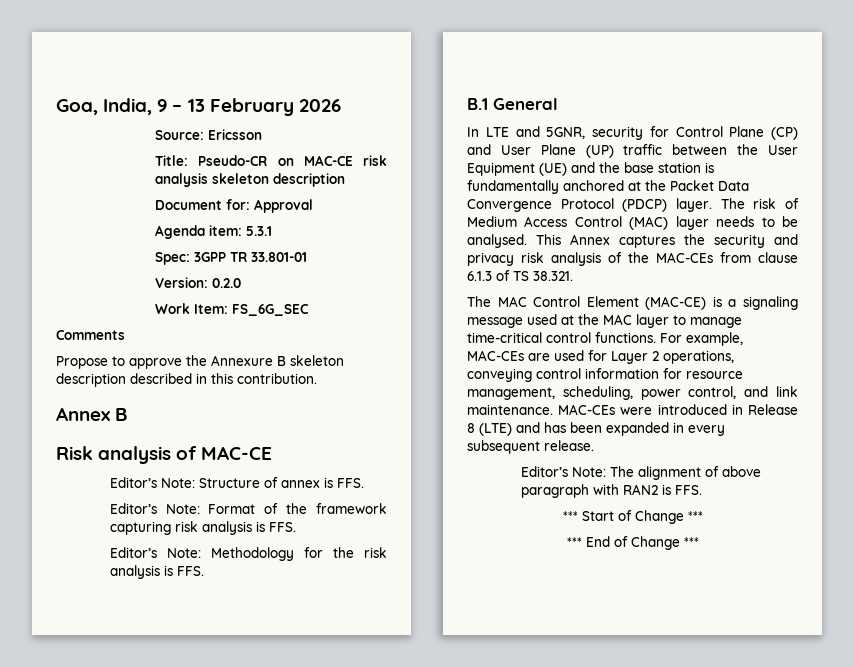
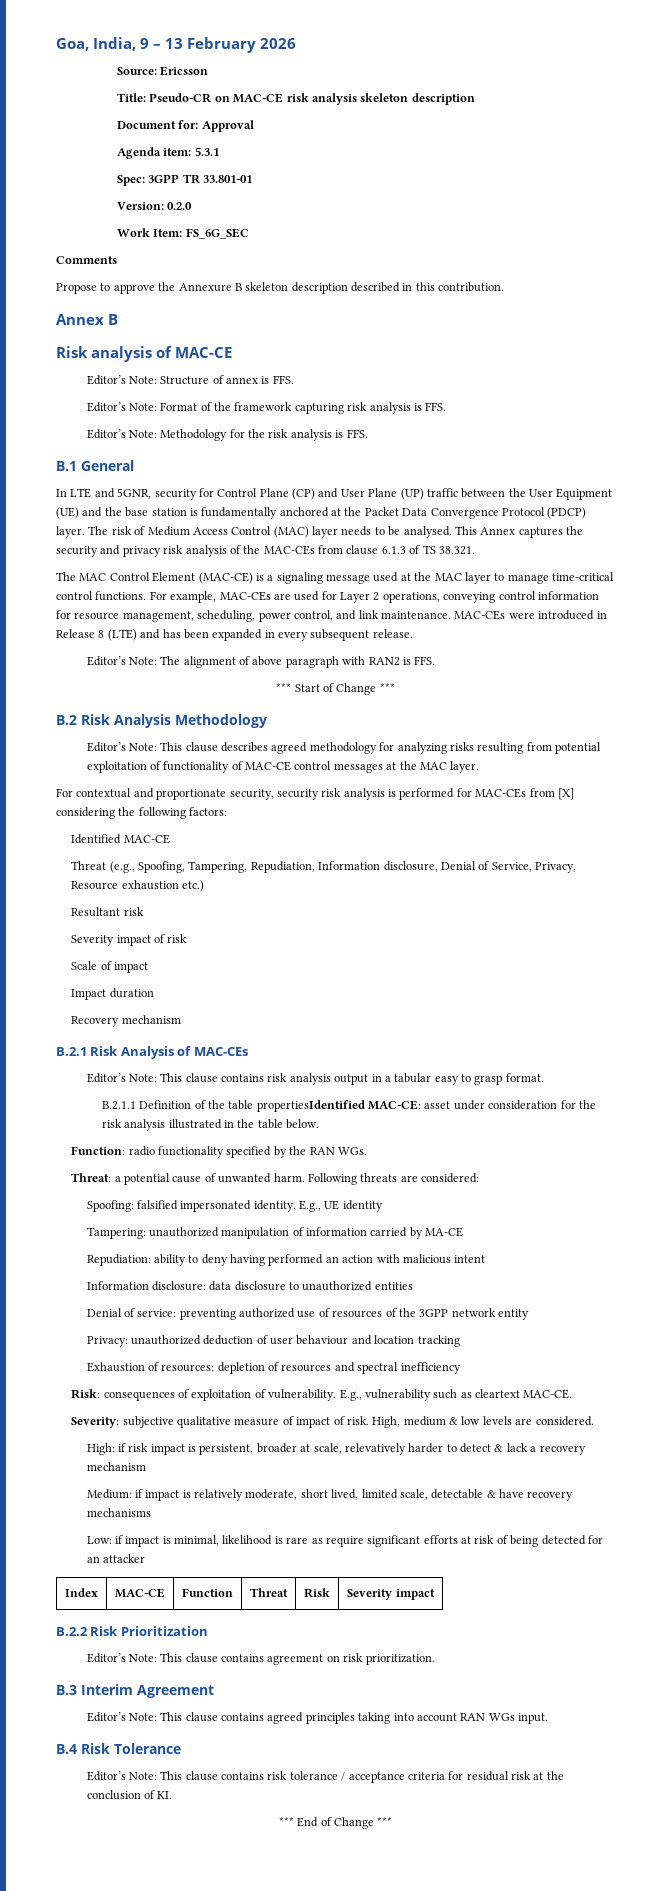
(703, 516) none -> [56,714,267,728] [86,742,602,754] [86,761,480,773] [56,788,574,800] [56,807,228,819] [71,834,170,844] [71,861,577,873] [71,880,205,892] [71,907,144,917] [71,934,188,946] [71,961,149,973] [71,988,154,1000] [71,1015,181,1027] [56,1046,248,1059] [86,1073,544,1085] [101,1100,596,1112] [101,1119,320,1131] [71,1146,367,1158] [71,1173,480,1185] [86,1200,383,1212] [86,1227,464,1239] [86,1254,486,1266] [86,1281,413,1291] [86,1308,530,1320] [86,1335,460,1347] [86,1362,461,1374] [71,1389,573,1401] [71,1416,594,1428] [86,1443,586,1455] [86,1462,146,1471] [86,1489,574,1501] [86,1508,151,1517] [86,1535,603,1547] [86,1554,145,1563] [65,1588,98,1597] [115,1588,165,1598] [182,1588,233,1597] [250,1588,288,1597] [304,1588,330,1598] [347,1589,435,1600] [56,1626,208,1636] [86,1653,435,1665] [56,1684,214,1698] [86,1712,549,1724] [56,1743,181,1754] [86,1771,564,1783] [86,1790,173,1800] // B.2 Risk Analysis Methodology // Editor’s Note: This clause describes agreed methodology for analyzing risks resulting from potential exploitation of functionality of MAC-CE control messages at the MAC layer. // For contextual and proportionate security, security risk analysis is performed for MAC-CEs from [X] considering the following factors: // Identified MAC-CE // Threat (e.g., Spoofing, Tampering, Repudiation, Information disclosure, Denial of Service, Privacy, Resource exhaustion etc.) // Resultant risk // Severity impact of risk // Scale of impact // Impact duration // Recovery mechanism // B.2.1 Risk Analysis of MAC-CEs // Editor’s Note: This clause contains risk analysis output in a tabular easy to grasp format. // B.2.1.1 Definition of the table propertiesIdentified MAC-CE: asset under consideration for the risk analysis illustrated in the table below. // Function: radio functionality specified by the RAN WGs. // Threat: a potential cause of unwanted harm. Following threats are considered: // Spoofing: falsified impersonated identity. E.g., UE identity // Tampering: unauthorized manipulation of information carried by MA-CE // Repudiation: ability to deny having performed an action with malicious intent // Information disclosure: data disclosure to unauthorized entities // Denial of service: preventing authorized use of resources of the 3GPP network entity // Privacy: unauthorized deduction of user behaviour and location tracking // Exhaustion of resources: depletion of resources and spectral inefficiency // Risk: consequences of exploitation of vulnerability. E.g., vulnerability such as cleartext MAC-CE. // Severity: subjective qualitative measure of impact of risk. High, medium & low levels are considered. // High: if risk impact is persistent, broader at scale, relevatively harder to detect & lack a recovery mechanism // Medium: if impact is relatively moderate, short lived, limited scale, detectable & have recovery mechanisms // Low: if impact is minimal, likelihood is rare as require significant efforts at risk of being detected for an attacker // Index | MAC-CE | Function | Threat | Risk | Severity impact // B.2.2 Risk Prioritization // Editor’s Note: This clause contains agreement on risk prioritization. // B.3 Interim Agreement // Editor’s Note: This clause contains agreed principles taking into account RAN WGs input. // B.4 Risk Tolerance // Editor’s Note: This clause contains risk tolerance / acceptance criteria for residual risk at the conclusion of KI.

